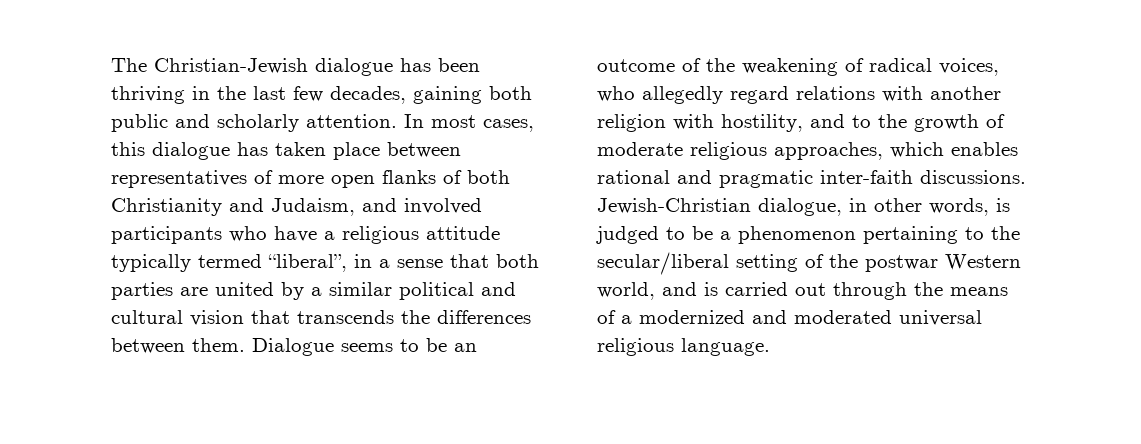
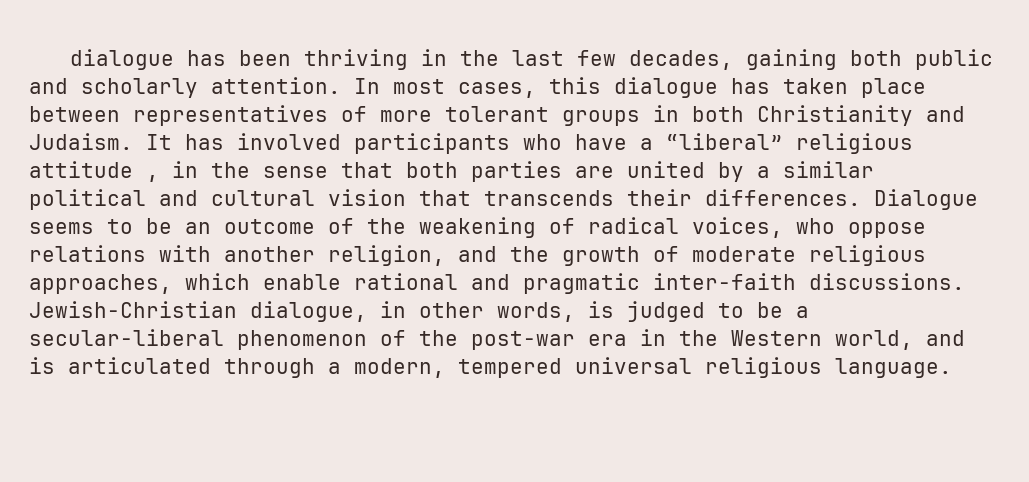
[111,58,308,74] The Christian-Jewish -> (70, 59) none
[331,170,510,188] [111,198,397,216] open flanks of both Christianity and Judaism, and -> [445,105,965,126] [29,133,224,150] tolerant groups in both Christianity and Judaism. It has
(335, 235) none -> [666,133,783,150] “liberal”
[111,254,390,272] typically termed “liberal”, in a -> [146,161,250,182] , in the
[401,310,531,324] [111,338,245,354] the differences between them. -> [627,189,861,206] their differences.
[642,86,789,104] allegedly regard -> [848,222,926,238] oppose
[597,114,871,132] religion with hostility, and to -> [328,245,497,266] religion, and
[951,142,1018,156] enables -> [263,274,341,290] enable
[738,226,1020,244] [597,252,1021,275] [597,282,1008,300] [597,310,892,324] phenomenon pertaining to the secular/liberal setting of the postwar Western world, and is carried out through the means of a modernized and moderated -> [29,329,965,350] [29,357,562,378] secular-liberal phenomenon of the post-war era in the Western world, and is articulated through a modern, tempered

